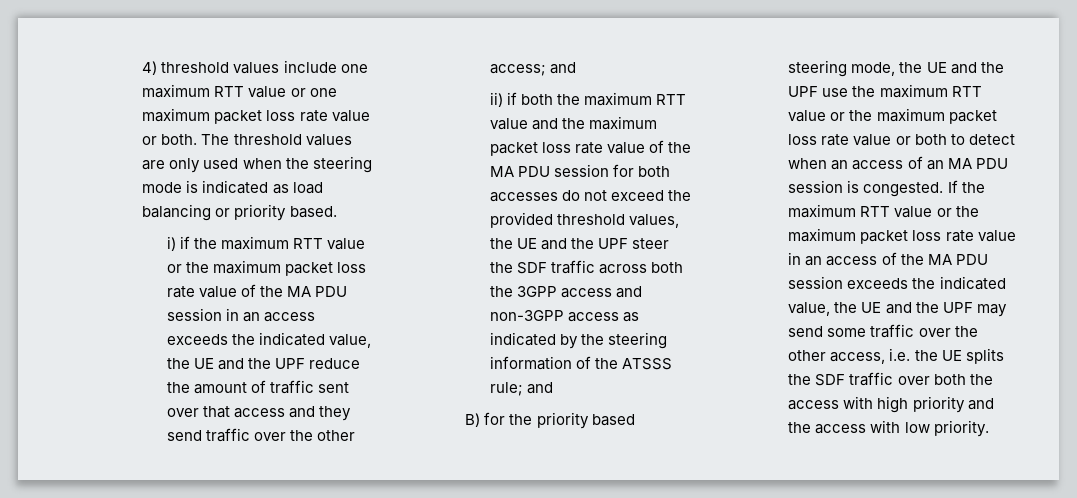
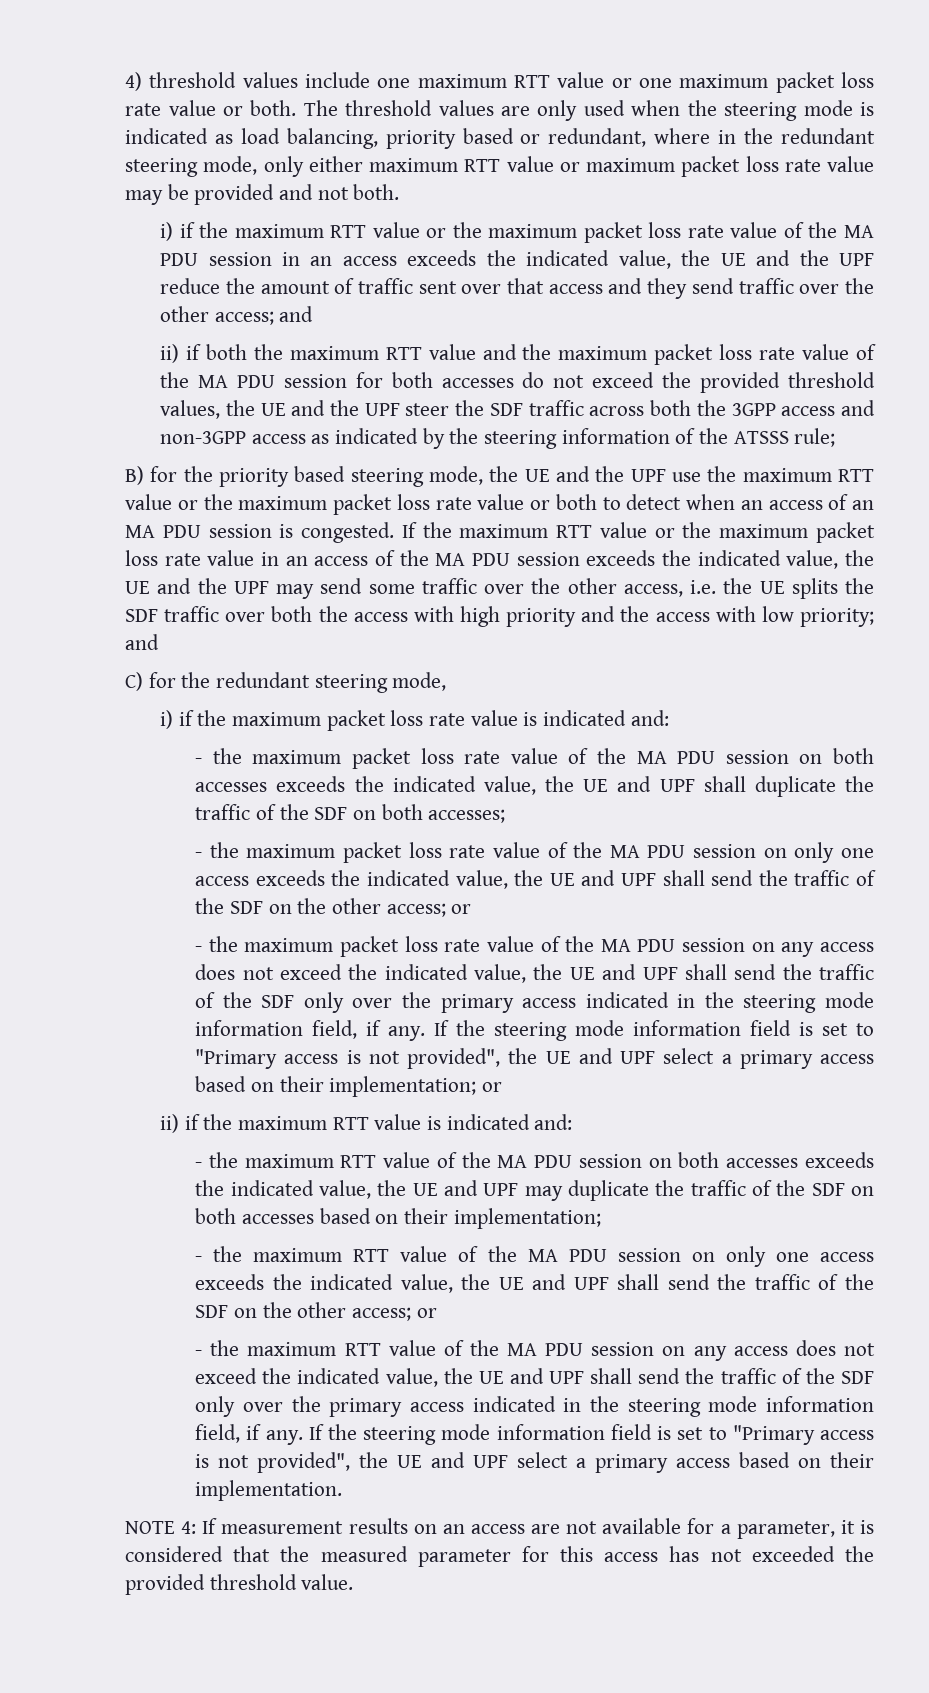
[142,204,337,221] balancing or priority based. -> [286,128,875,149] [125,156,875,177] [125,184,400,205] balancing, priority based or redundant, where in the redundant steering mode, only either maximum RTT value or maximum packet loss rate value may be provided and not both.
[526,382,553,394] and -> (836, 437) none
[933,420,989,437] priority. -> [799,608,874,627] [125,634,160,650] [125,672,447,693] [160,710,669,731] [195,748,874,769] [195,776,874,797] [195,804,506,823] [195,842,875,863] [195,870,876,889] [195,898,472,917] [195,936,875,957] [195,964,874,983] [195,992,874,1013] [195,1020,874,1041] [195,1048,874,1069] [195,1076,502,1097] [160,1114,573,1133] [195,1152,874,1168] [195,1180,874,1201] [195,1208,601,1229] [195,1246,874,1267] [195,1274,874,1293] [195,1302,437,1321] [195,1340,876,1361] [195,1368,875,1387] [195,1396,875,1417] [195,1424,874,1445] [195,1452,874,1473] [195,1480,343,1501] [125,1518,875,1539] [125,1546,874,1567] [125,1574,354,1595] priority; and // C) for the redundant steering mode, // i) if the maximum packet loss rate value is indicated and: // - the maximum packet loss rate value of the MA PDU session on both accesses exceeds the indicated value, the UE and UPF shall duplicate the traffic of the SDF on both accesses; // - the maximum packet loss rate value of the MA PDU session on only one access exceeds the indicated value, the UE and UPF shall send the traffic of the SDF on the other access; or // - the maximum packet loss rate value of the MA PDU session on any access does not exceed the indicated value, the UE and UPF shall send the traffic of the SDF only over the primary access indicated in the steering mode information field, if any. If the steering mode information field is set to "Primary access is not provided", the UE and UPF select a primary access based on their implementation; or // ii) if the maximum RTT value is indicated and: // - the maximum RTT value of the MA PDU session on both accesses exceeds the indicated value, the UE and UPF may duplicate the traffic of the SDF on both accesses based on their implementation; // - the maximum RTT value of the MA PDU session on only one access exceeds the indicated value, the UE and UPF shall send the traffic of the SDF on the other access; or // - the maximum RTT value of the MA PDU session on any access does not exceed the indicated value, the UE and UPF shall send the traffic of the SDF only over the primary access indicated in the steering mode information field, if any. If the steering mode information field is set to "Primary access is not provided", the UE and UPF select a primary access based on their implementation. // NOTE 4: If measurement results on an access are not available for a parameter, it is considered that the measured parameter for this access has not exceeded the provided threshold value.

